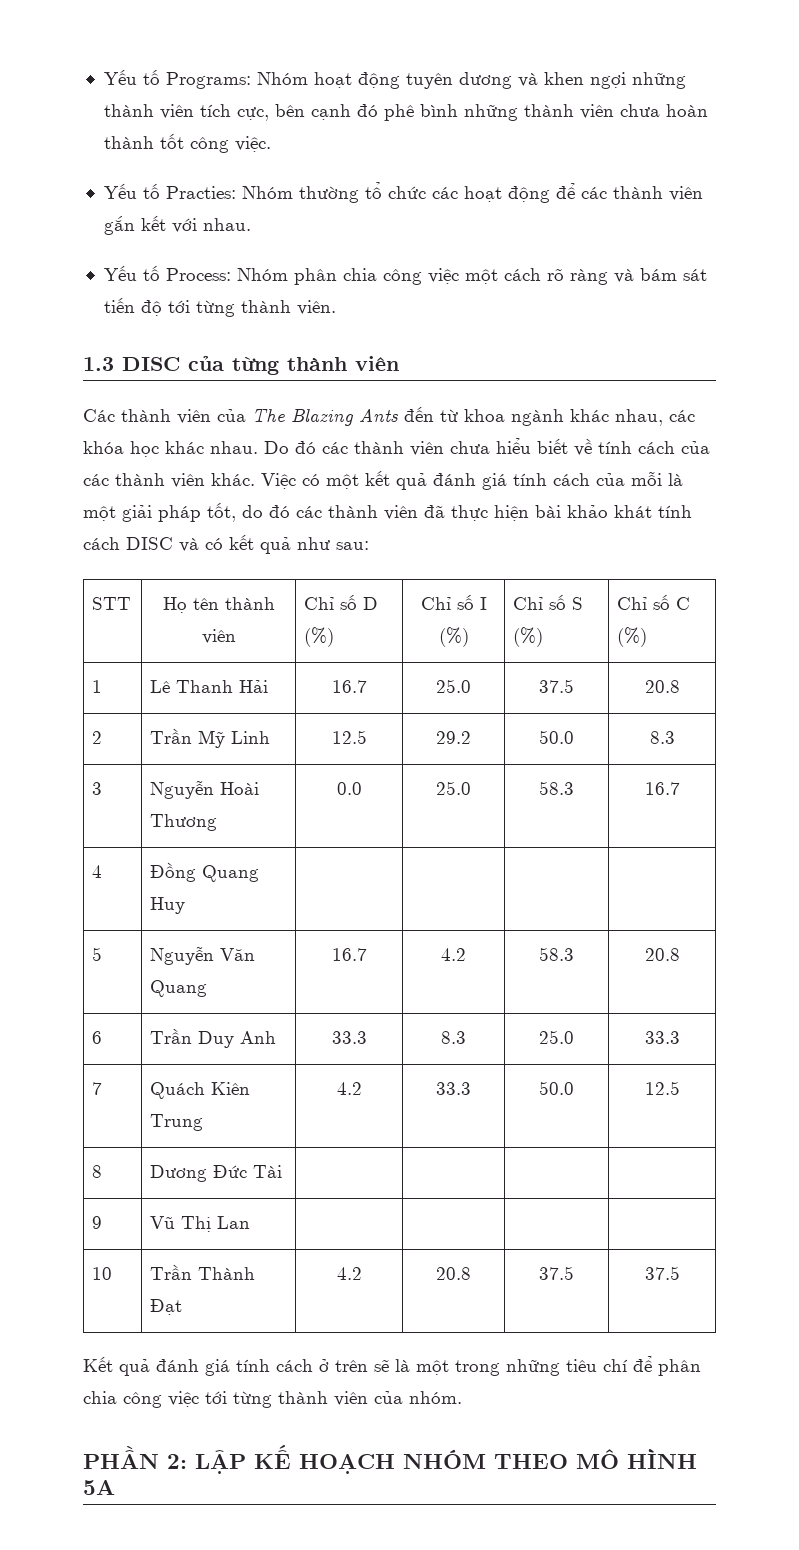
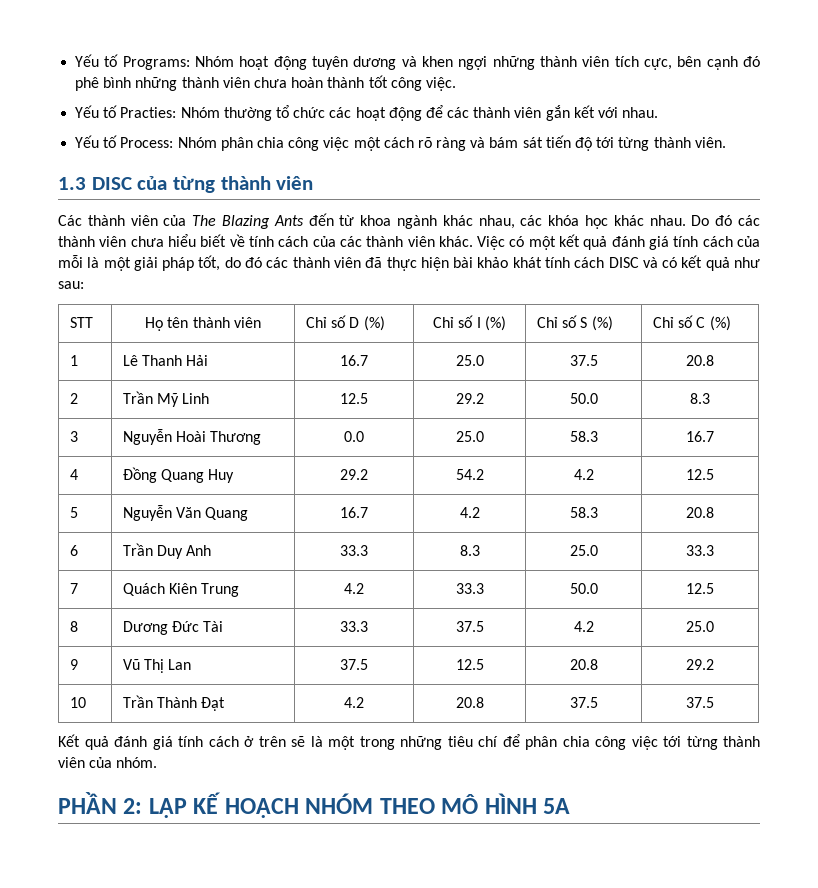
(186, 905) | | | -> [340,469,368,480] [455,469,484,480] [573,469,594,480] [686,469,714,480] 29.2 | 54.2 | 4.2 | 12.5
(283, 1171) | | | -> [340,621,368,632] [455,621,484,632] [573,621,594,632] [686,621,714,632] 33.3 | 37.5 | 4.2 | 25.0
(251, 1222) | | | -> [340,659,368,670] [455,659,484,670] [569,659,598,670] [686,659,714,670] 37.5 | 12.5 | 20.8 | 29.2

